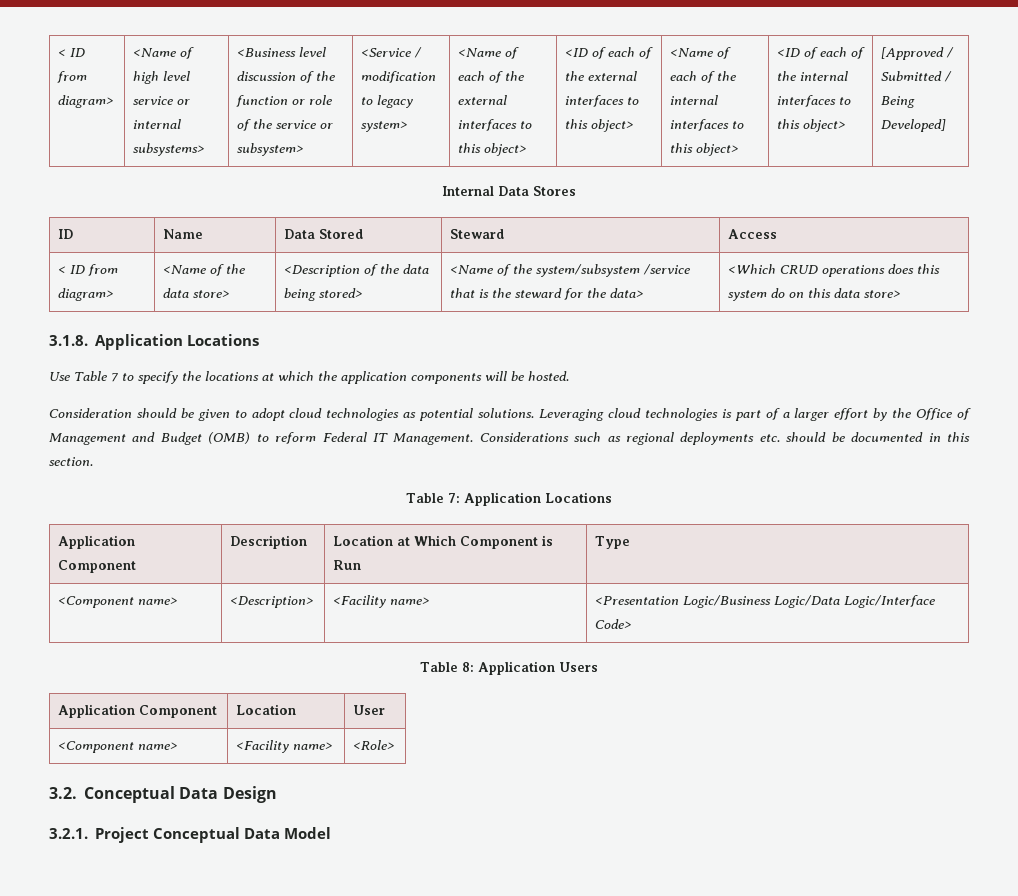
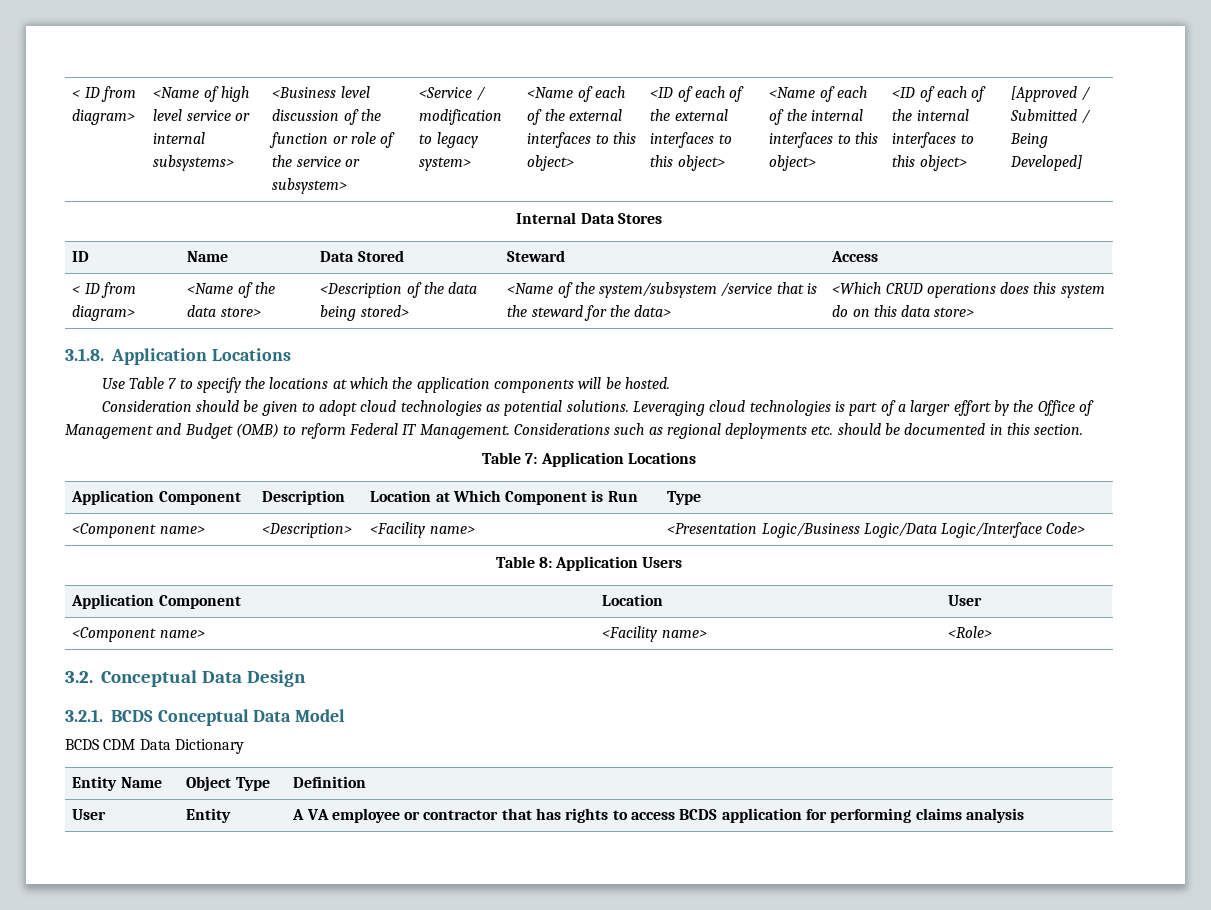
[95,827,149,843] Project -> [111,710,153,722] BCDS
(331, 833) none -> [65,739,244,754] [72,776,162,791] [186,776,270,791] [293,776,367,788] [72,809,107,820] [186,808,232,823] [292,808,1024,823] // BCDS CDM Data Dictionary // Entity Name | Object Type | Definition // User | Entity | A VA employee or contractor that has rights to access BCDS application for performing claims analysis

